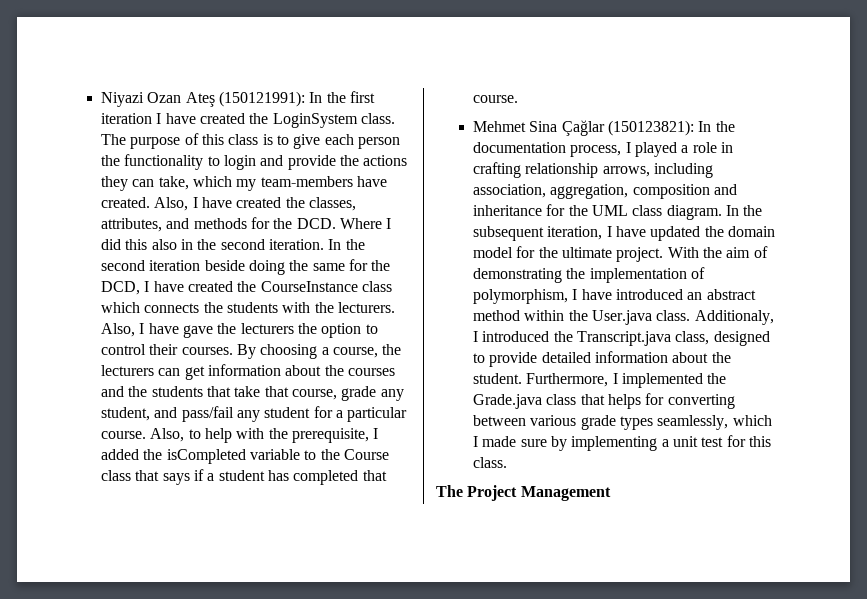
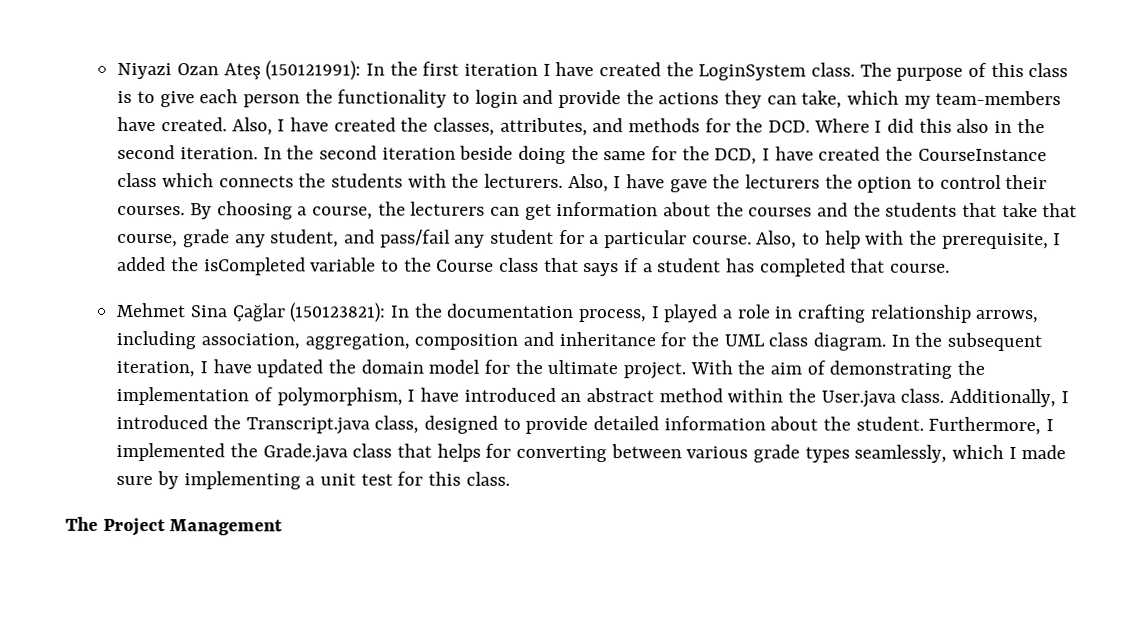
[694,310,774,325] Additionaly, -> [948,388,1056,408] Additionally,

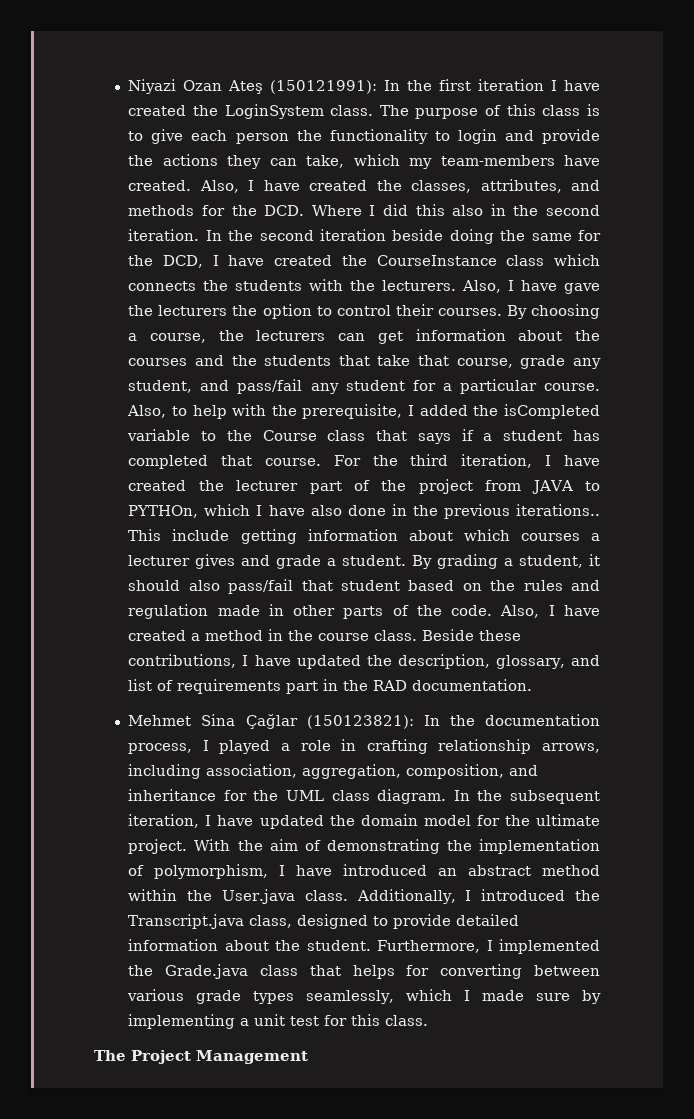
(950, 268) none -> [333,454,600,468] [128,479,600,494] [128,504,600,519] [128,529,601,544] [128,554,600,569] [128,579,600,594] [128,604,600,619] [128,629,522,641] [128,654,600,669] [128,679,533,694] For the third iteration, I have created the lecturer part of the project from JAVA to PYTHOn, which I have also done in the previous iterations.. This include getting information about which courses a lecturer gives and grade a student. By grading a student, it should also pass/fail that student based on the rules and regulation made in other parts of the code. Also, I have created a method in the course class. Beside these contributions, I have updated the description, glossary, and list of requirements part in the RAD documentation.
[414,333,519,350] composition -> [406,764,505,779] composition,

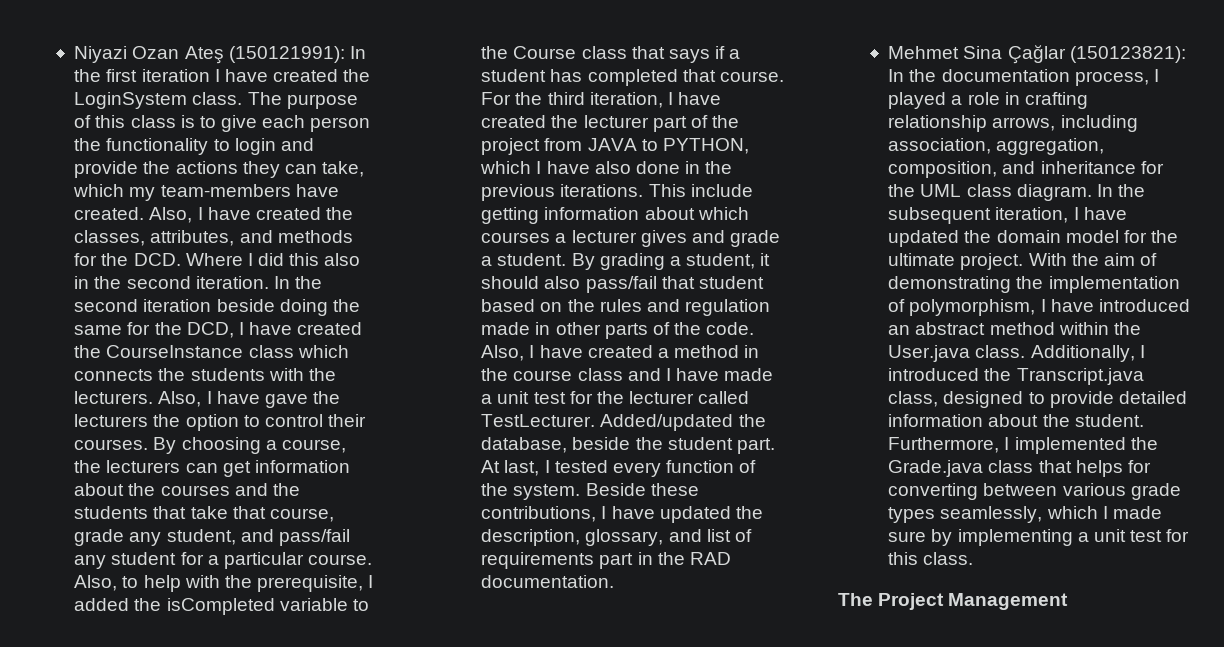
[128,505,199,518] PYTHOn, -> [662,138,749,154] PYTHON,
[516,504,600,516] iterations.. -> [560,184,644,197] iterations.
[374,630,418,641] class. -> [577,368,774,381] [481,391,750,404] [481,414,766,431] [481,437,775,454] [481,460,757,477] [481,483,581,500] class and I have made a unit test for the lecturer called TestLecturer. Added/updated the database, beside the student part. At last, I tested every function of the system.

